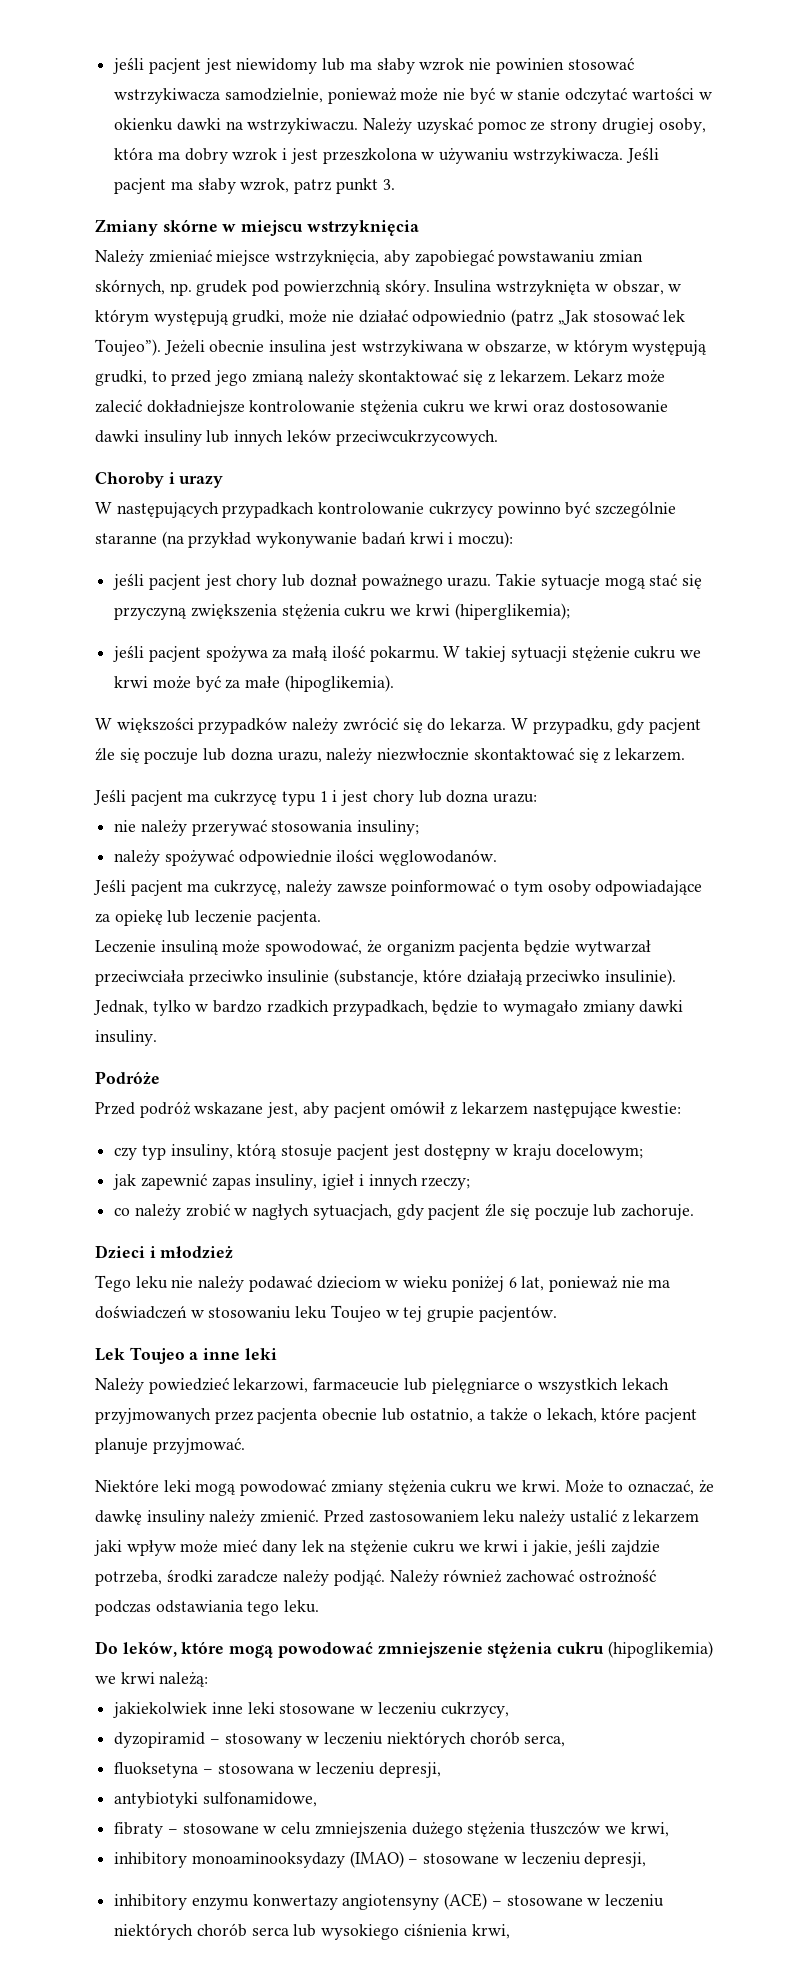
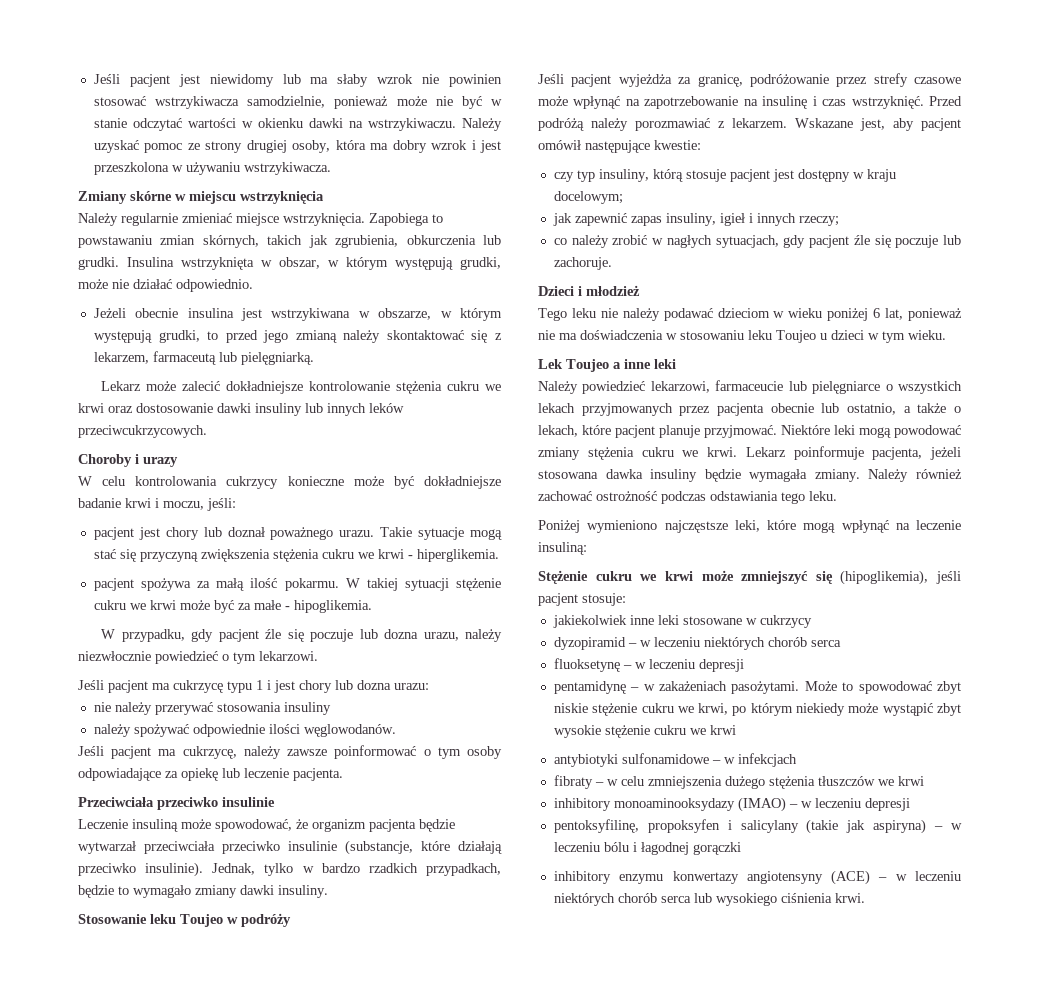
[113,57,145,74] jeśli -> [93,74,120,84] Jeśli
[625,147,659,163] [114,178,395,194] Jeśli pacjent ma słaby wzrok, patrz punkt 3. -> (331, 168) none
(144, 258) none -> [121,213,178,226] regularnie
[275,249,644,266] [95,279,430,296] wstrzyknięcia, aby zapobiegać powstawaniu zmian skórnych, np. grudek pod powierzchnią skóry. -> [283,213,443,226] [78,235,501,248] [78,257,119,270] wstrzyknięcia. Zapobiega to powstawaniu zmian skórnych, takich jak zgrubienia, obkurczenia lub grudki.
[412,309,686,326] [95,339,161,356] odpowiednio (patrz „Jak stosować lek Toujeo”). -> [176,279,253,292] odpowiednio. //
[499,370,570,383] lekarzem. -> [93,351,314,365] lekarzem, farmaceutą lub pielęgniarką. //
[116,501,677,518] [95,531,514,548] [113,573,145,590] następujących przypadkach kontrolowanie cukrzycy powinno być szczególnie staranne (na przykład wykonywanie badań krwi i moczu): // jeśli -> [102,476,502,489] [78,498,236,511] celu kontrolowania cukrzycy konieczne może być dokładniejsze badanie krwi i moczu, jeśli: //
[454,603,570,620] [113,645,145,662] (hiperglikemia); // jeśli -> [407,549,499,562] - hiperglikemia. //
[284,675,394,692] [95,717,528,734] (hipoglikemia). // W większości przypadków należy zwrócić się do lekarza. W -> [284,600,372,613] [101,629,116,639] - hipoglikemia. // W
[473,747,685,763] skontaktować się z lekarzem. -> [155,651,318,664] powiedzieć o tym lekarzowi.
[357,820,420,836] insuliny; -> [283,702,331,715] insuliny
(321, 918) none -> [78,797,275,810] // Przeciwciała przeciwko insulinie
[95,1071,160,1085] [95,1101,264,1118] Podróże // Przed podróż wskazane -> [78,913,291,927] [538,73,961,87] [538,96,962,109] [538,118,853,131] Stosowanie leku Toujeo w podróży // Jeśli pacjent wyjeżdża za granicę, podróżowanie przez strefy czasowe może wpłynąć na zapotrzebowanie na insulinę i czas wstrzyknięć. Przed podróżą należy porozmawiać z lekarzem. Wskazane
[450,1102,528,1115] z lekarzem -> (581, 145) none
[95,1305,187,1319] doświadczeń -> [580,330,663,340] doświadczenia
[385,1305,557,1322] w tej grupie pacjentów. -> [820,330,946,343] u dzieci w tym wieku.
(245, 1445) // -> (777, 431) none
[564,1479,714,1495] [95,1509,700,1526] [94,1539,661,1556] [95,1569,385,1586] Może to oznaczać, że dawkę insuliny należy zmienić. Przed zastosowaniem leku należy ustalić z lekarzem jaki wpływ może mieć dany lek na stężenie cukru we krwi i jakie, jeśli zajdzie potrzeba, środki zaradcze należy podjąć. -> [745,446,961,460] [538,469,860,482] Lekarz poinformuje pacjenta, jeżeli stosowana dawka insuliny będzie wymagała zmiany.
[95,1641,713,1658] [95,1672,209,1687] Do leków, które mogą powodować zmniejszenie stężenia cukru (hipoglikemia) we krwi należą: -> [538,520,961,533] [538,542,587,555] [538,570,961,585] [538,593,626,606] Poniżej wymieniono najczęstsze leki, które mogą wpłynąć na leczenie insuliną: // Stężenie cukru we krwi może zmniejszyć się (hipoglikemia), jeśli pacjent stosuje:
[377,1702,509,1718] leczeniu cukrzycy, -> [759,615,812,628] cukrzycy
[224,1731,566,1748] [114,1762,441,1778] [114,1792,317,1808] stosowany w leczeniu niektórych chorób serca, // fluoksetyna – stosowana w leczeniu depresji, // antybiotyki sulfonamidowe, -> [639,637,841,650] [553,658,744,672] [553,681,962,694] [553,703,961,716] [553,725,736,738] [553,753,797,767] w leczeniu niektórych chorób serca // fluoksetynę – w leczeniu depresji // pentamidynę – w zakażeniach pasożytami. Może to spowodować zbyt niskie stężenie cukru we krwi, po którym niekiedy może wystąpić zbyt wysokie stężenie cukru we krwi // antybiotyki sulfonamidowe – w infekcjach
[182,1823,259,1834] stosowane -> (604, 784) none
[630,1822,669,1837] krwi, -> [897,776,924,786] krwi
[423,1852,647,1868] stosowane w leczeniu depresji, -> [800,798,910,811] [553,819,963,834] [553,842,741,855] w leczeniu depresji // pentoksyfilinę, propoksyfen i salicylany (takie jak aspiryna) – w leczeniu bólu i łagodnej gorączki
[506,1895,583,1906] stosowane -> (888, 879) none
[471,1924,510,1939] krwi, -> [834,893,865,903] krwi.

